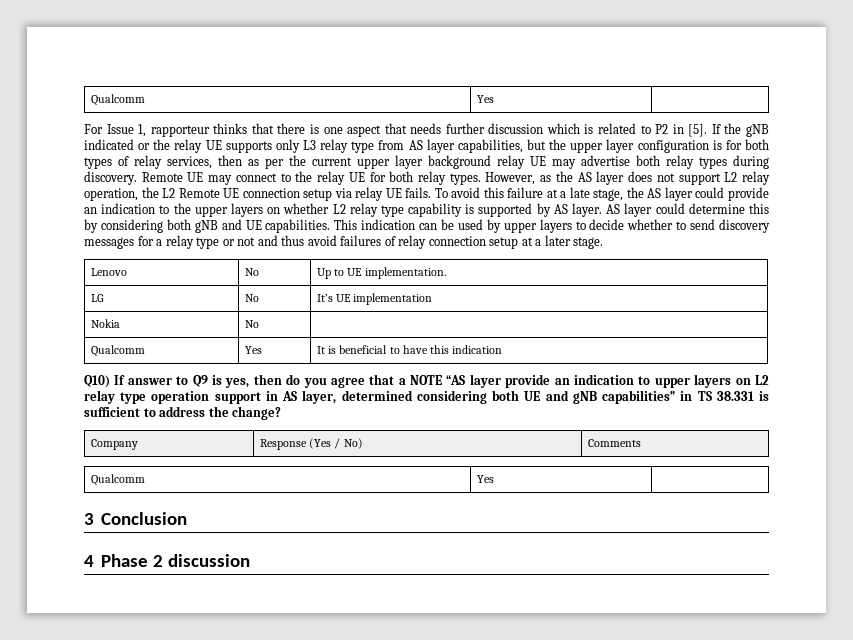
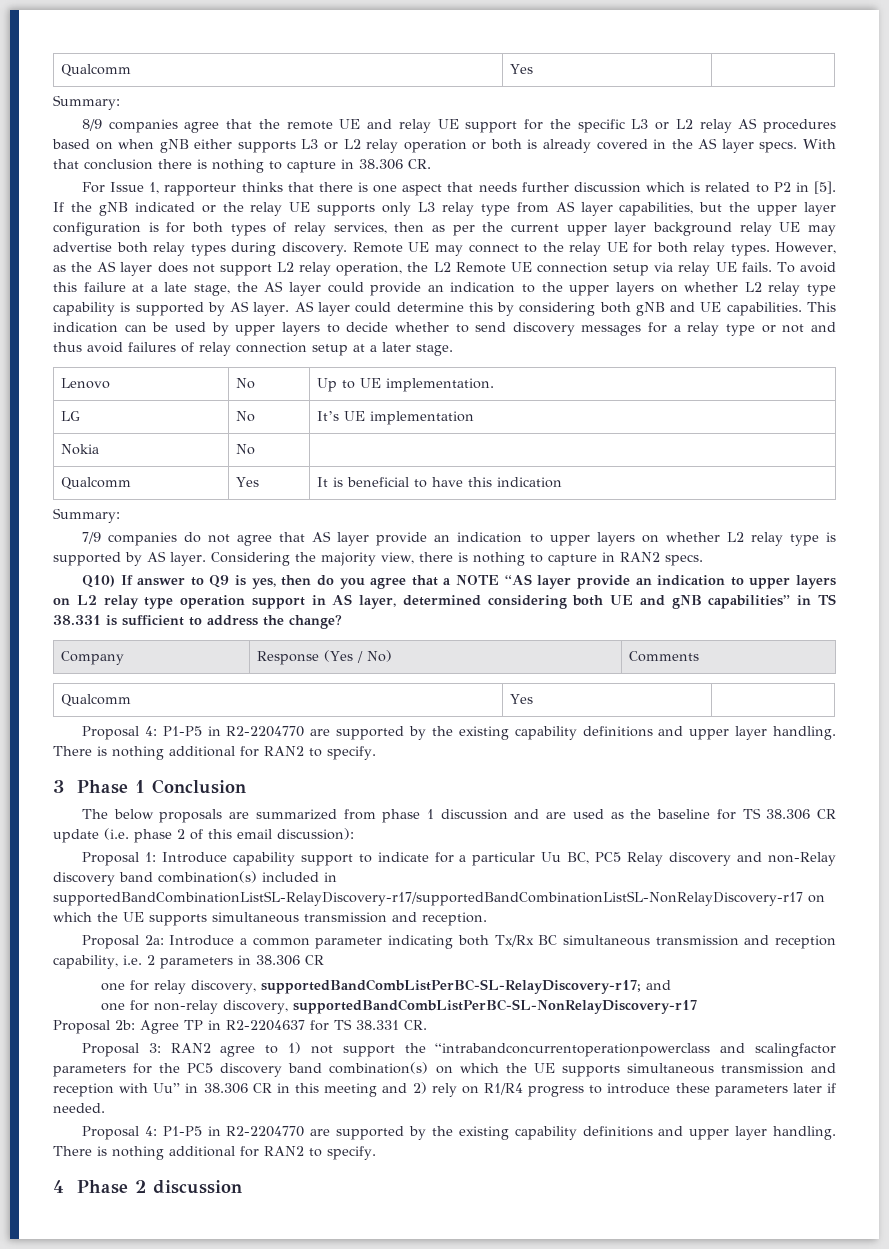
[91,94,146,106] [477,95,495,103] Qualcomm | Yes | -> [61,64,132,77] [510,64,534,74] [53,95,120,110] [81,118,837,133] [52,138,836,153] [53,159,431,173] Qualcomm | Yes | // Summary: // 8/9 companies agree that the remote UE and relay UE support for the specific L3 or L2 relay AS procedures based on when gNB either supports L3 or L2 relay operation or both is already covered in the AS layer specs. With that conclusion there is nothing to capture in 38.306 CR.
(502, 349) none -> [53,508,120,523] [81,531,836,546] [53,551,703,566] // Summary: // 7/9 companies do not agree that AS layer provide an indication to upper layers on whether L2 relay type is supported by AS layer. Considering the majority view, there is nothing to capture in RAN2 specs.
(495, 479) none -> [81,726,836,740] [53,746,376,760] // Proposal 4: P1-P5 in R2-2204770 are supported by the existing capability definitions and upper layer handling. There is nothing additional for RAN2 to specify.
(94, 519) none -> [77,780,146,794] Phase 1
(187, 518) none -> [81,808,837,823] [53,828,354,843] [81,852,837,866] [53,871,337,886] [53,891,825,906] [53,912,487,926] [81,935,836,949] [53,955,324,969] [101,979,672,994] [101,999,698,1014] [53,1019,427,1034] [81,1042,836,1057] [53,1062,836,1077] [53,1082,836,1097] [53,1103,105,1113] [81,1126,836,1140] [53,1146,376,1160] // The below proposals are summarized from phase 1 discussion and are used as the baseline for TS 38.306 CR update (i.e. phase 2 of this email discussion): // Proposal 1: Introduce capability support to indicate for a particular Uu BC, PC5 Relay discovery and non-Relay discovery band combination(s) included in supportedBandCombinationListSL-RelayDiscovery-r17/supportedBandCombinationListSL-NonRelayDiscovery-r17 on which the UE supports simultaneous transmission and reception. // Proposal 2a: Introduce a common parameter indicating both Tx/Rx BC simultaneous transmission and reception capability, i.e. 2 parameters in 38.306 CR // one for relay discovery, supportedBandCombListPerBC-SL-RelayDiscovery-r17; and // one for non-relay discovery, supportedBandCombListPerBC-SL-NonRelayDiscovery-r17 // Proposal 2b: Agree TP in R2-2204637 for TS 38.331 CR. // Proposal 3: RAN2 agree to 1) not support the “intrabandconcurrentoperationpowerclass and scalingfactor parameters for the PC5 discovery band combination(s) on which the UE supports simultaneous transmission and reception with Uu” in 38.306 CR in this meeting and 2) rely on R1/R4 progress to introduce these parameters later if needed. // Proposal 4: P1-P5 in R2-2204770 are supported by the existing capability definitions and upper layer handling. There is nothing additional for RAN2 to specify.

